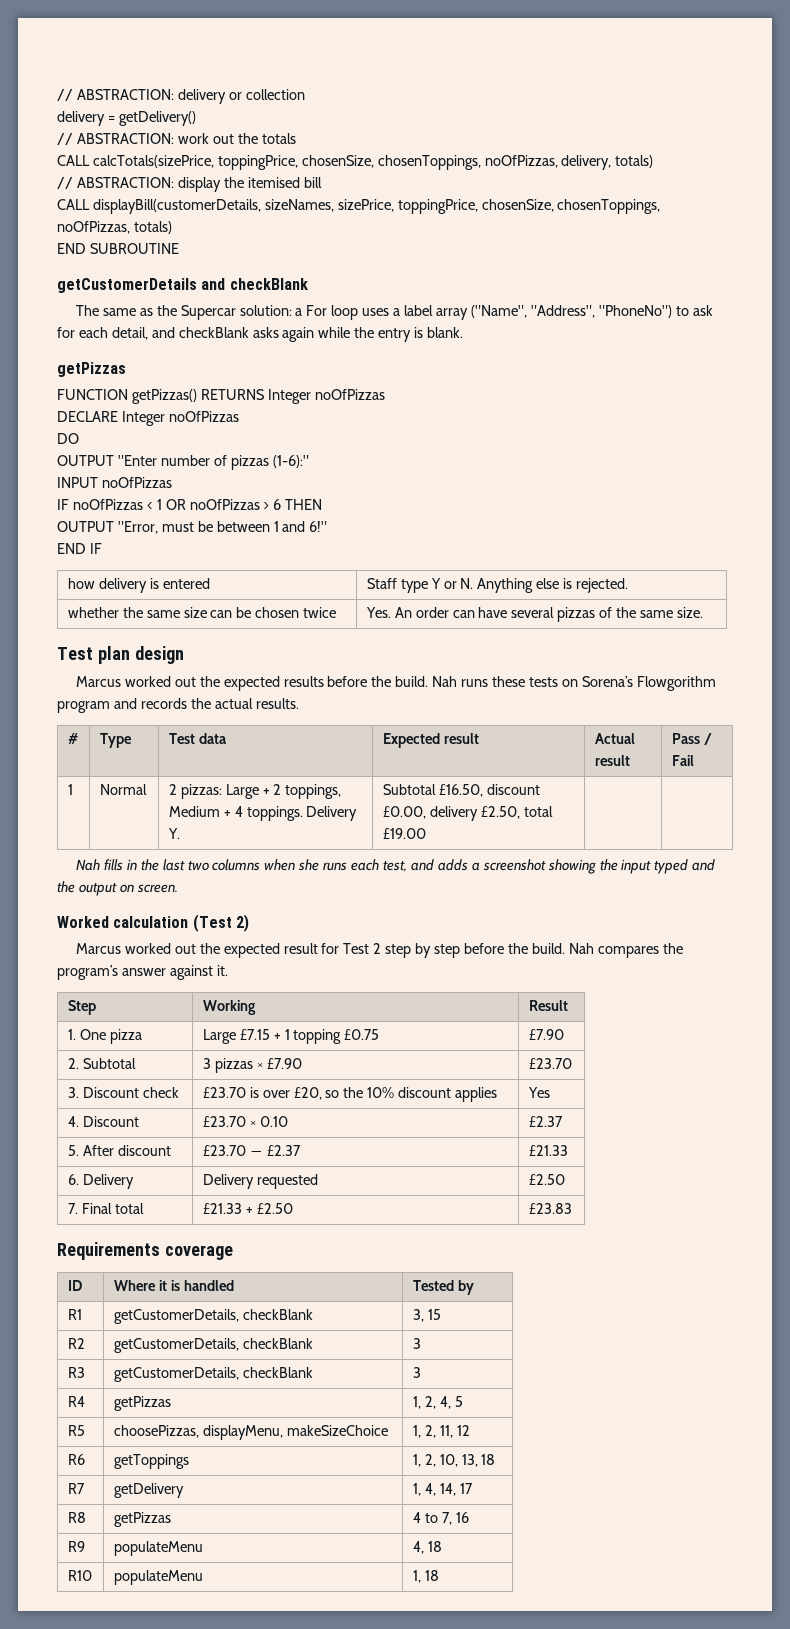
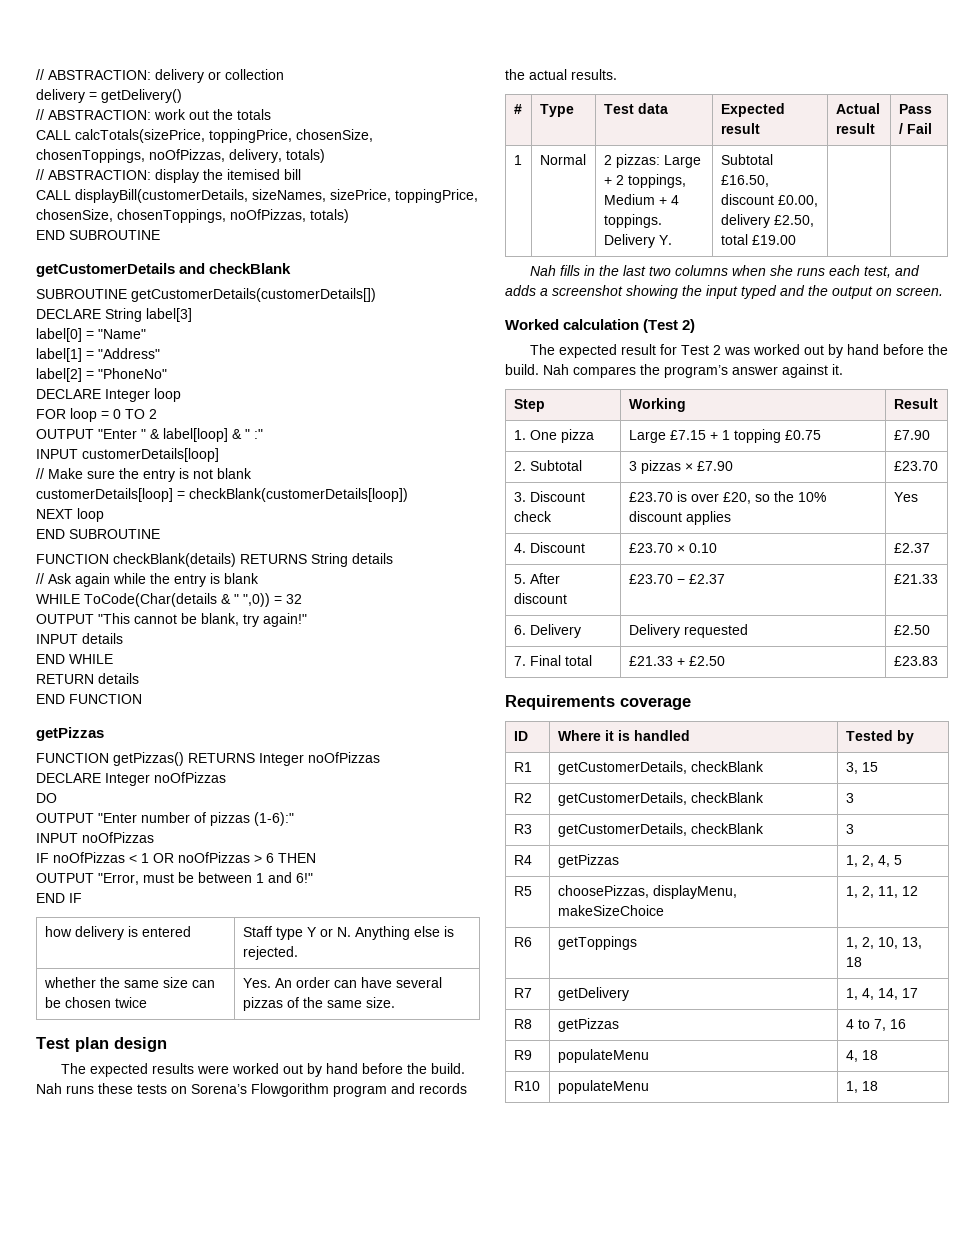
[75,305,713,320] [57,327,279,340] The same as the Supercar solution: a For loop uses a label array ("Name", "Address", "PhoneNo") to ask for each detail, and checkBlank asks -> [36,288,376,302] [36,308,192,322] [36,328,146,342] [36,348,160,362] [36,368,167,382] [36,388,181,402] [36,408,157,422] [36,428,263,442] [36,448,219,462] [36,468,252,482] [36,488,408,502] [36,508,104,522] [36,529,160,539] [36,553,393,567] [36,573,72,584] SUBROUTINE getCustomerDetails(customerDetails[]) // DECLARE String label[3] // label[0] = "Name" // label[1] = "Address" // label[2] = "PhoneNo" // DECLARE Integer loop // FOR loop = 0 TO 2 // OUTPUT "Enter " & label[loop] & " :" // INPUT customerDetails[loop] // // Make sure the entry is not blank // customerDetails[loop] = checkBlank(customerDetails[loop]) // NEXT loop // END SUBROUTINE // FUNCTION checkBlank(details) RETURNS String details // // Ask
[427,327,464,338] blank. -> [224,573,259,584] [36,593,302,607] [36,613,307,627] [36,633,123,644] [36,654,113,664] [36,673,139,684] [36,694,142,704] blank // WHILE ToCode(Char(details & " ",0)) = 32 // OUTPUT "This cannot be blank, try again!" // INPUT details // END WHILE // RETURN details // END FUNCTION
[75,676,324,691] Marcus worked out the expected results -> [61,1063,359,1077] The expected results were worked out by hand
[75,943,220,954] Marcus worked out the -> [530,344,556,355] The
[385,943,461,958] step by step -> [724,344,880,358] was worked out by hand

